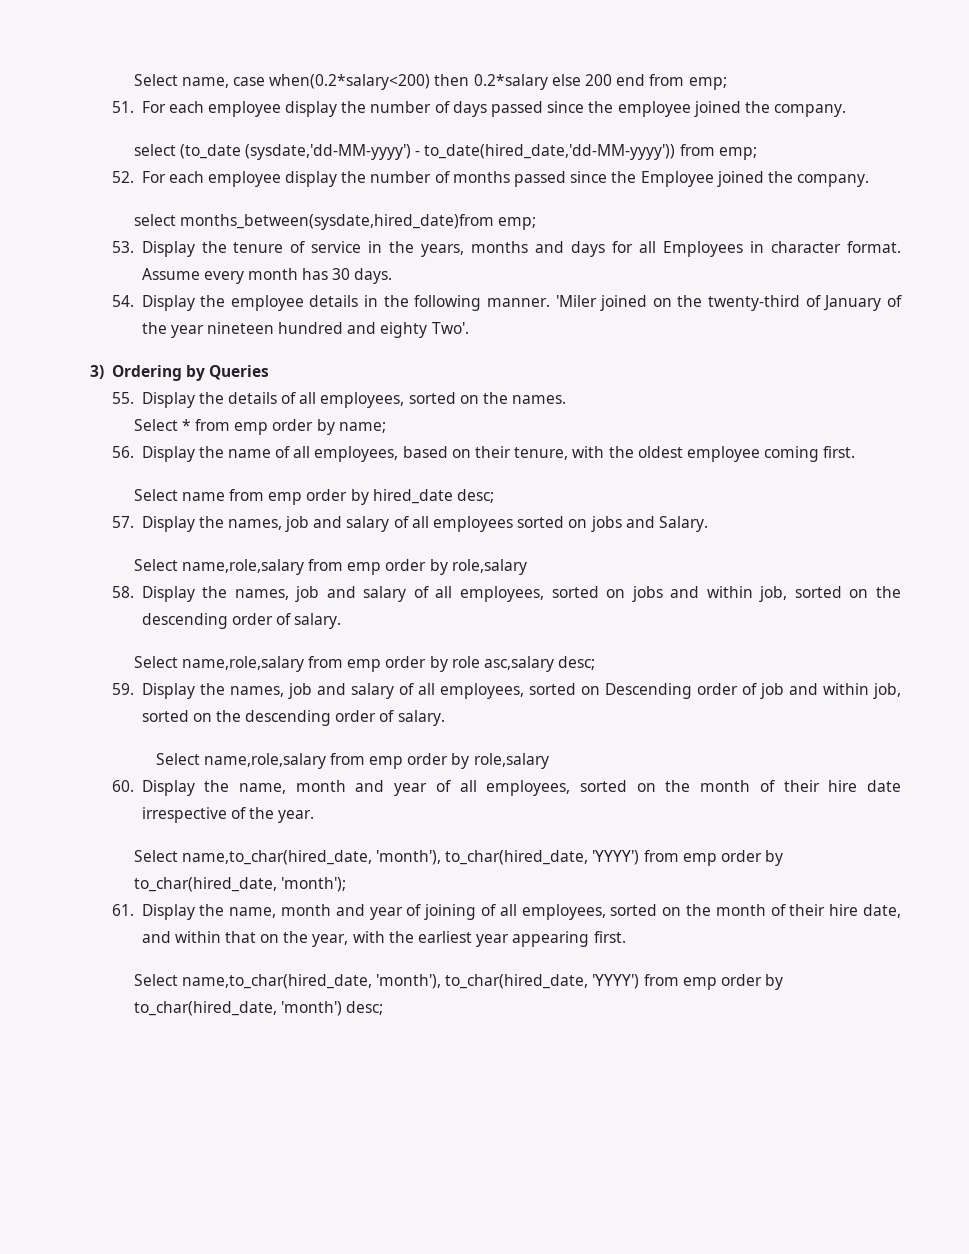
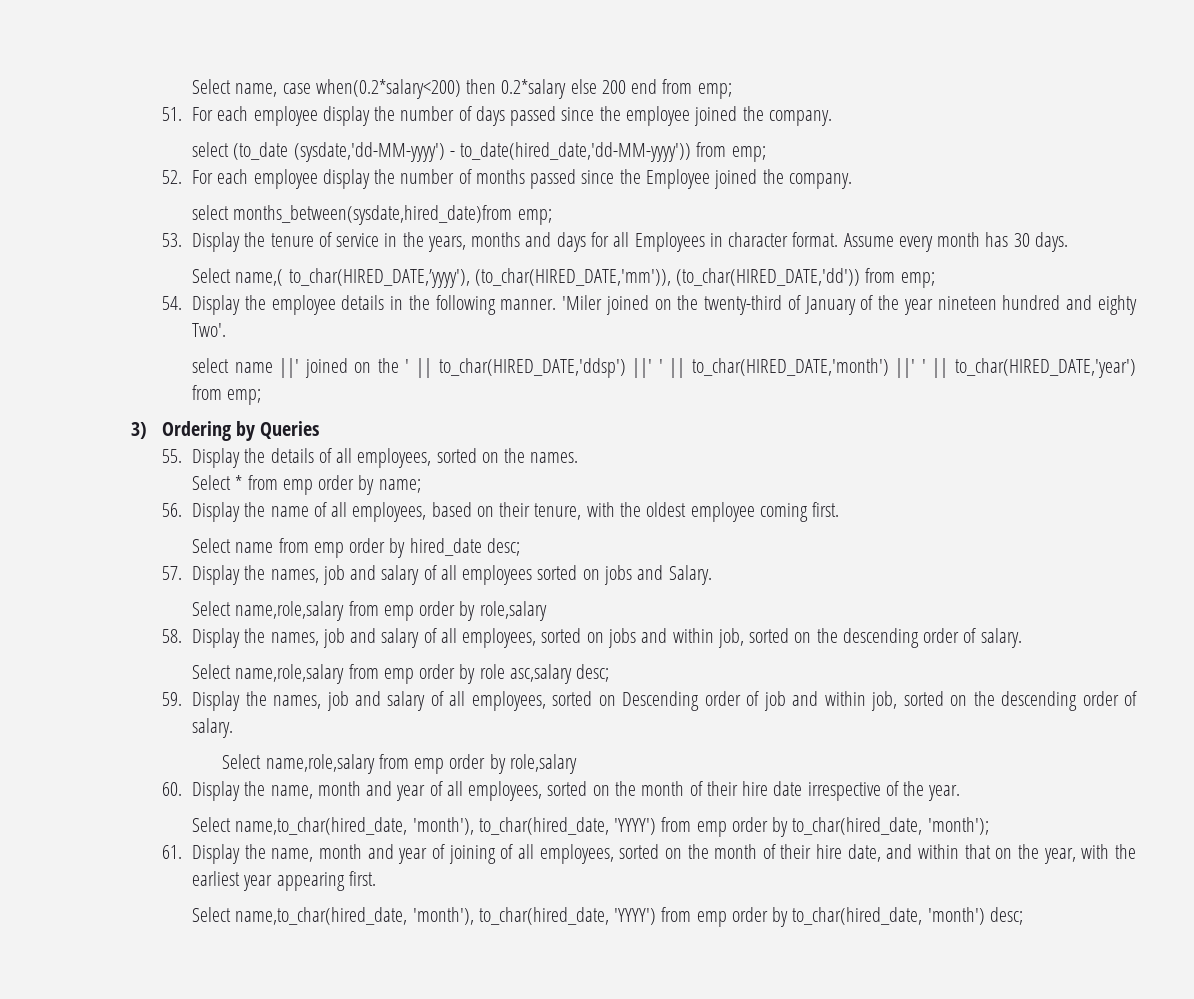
(393, 276) none -> [192,268,935,288] // Select name,( to_char(HIRED_DATE,’yyyy'), (to_char(HIRED_DATE,'mm')), (to_char(HIRED_DATE,'dd')) from emp;
(469, 328) none -> [192,358,1136,378] [192,385,262,405] // select name ||' joined on the ' || to_char(HIRED_DATE,'ddsp') ||' ' || to_char(HIRED_DATE,'month') ||' ' || to_char(HIRED_DATE,'year') from emp;

